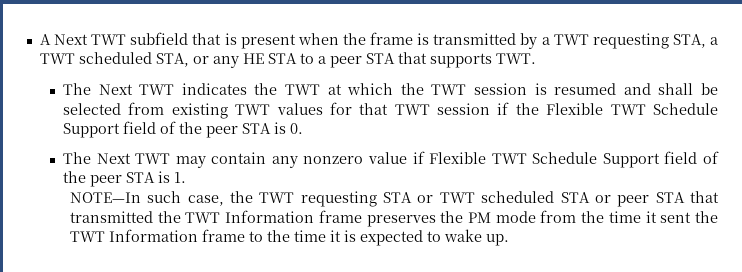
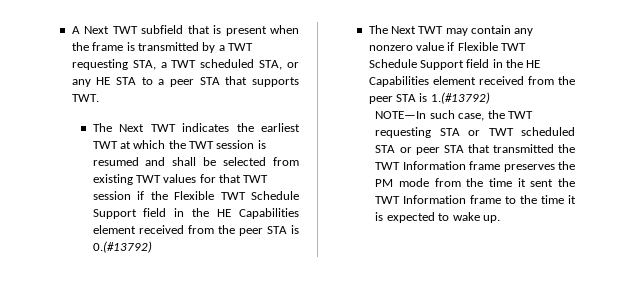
(278, 89) none -> [261,123,300,132] earliest
[159,121,303,138] of the peer STA is 0. -> [174,208,299,219] [92,225,300,236] [92,241,152,253] in the HE Capabilities element received from the peer STA is 0.(#13792)
[703,151,720,164] [62,171,186,187] of the peer STA is 1. -> [492,59,541,68] [368,76,575,87] [368,92,490,104] in the HE Capabilities element received from the peer STA is 1.(#13792)

